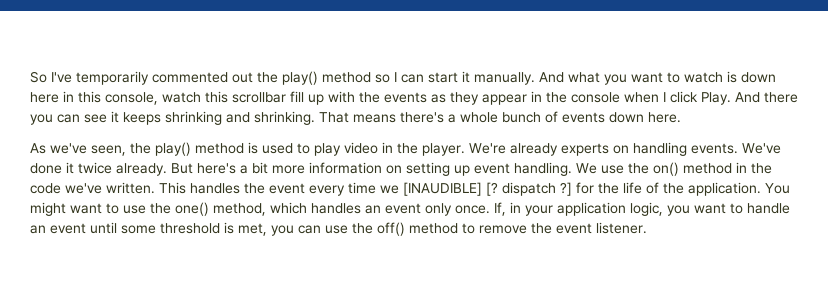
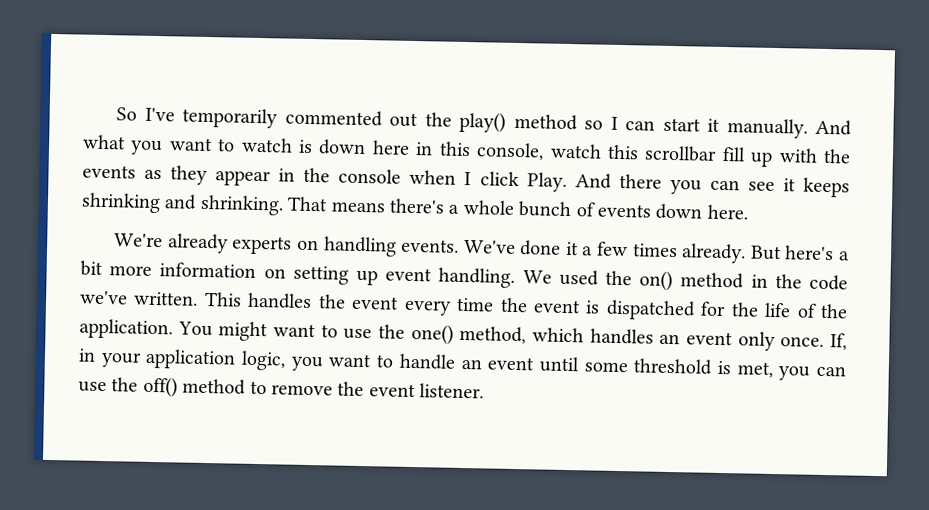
[30,142,465,156] As we've seen, the play() method is used to play video in the player. -> (749, 212) none
[78,162,112,174] twice -> [582,241,678,258] a few times
[601,165,624,174] use -> [558,269,599,286] used
[380,182,572,196] we [INAUDIBLE] [? dispatch ?] -> [499,297,696,321] the event is dispatched

